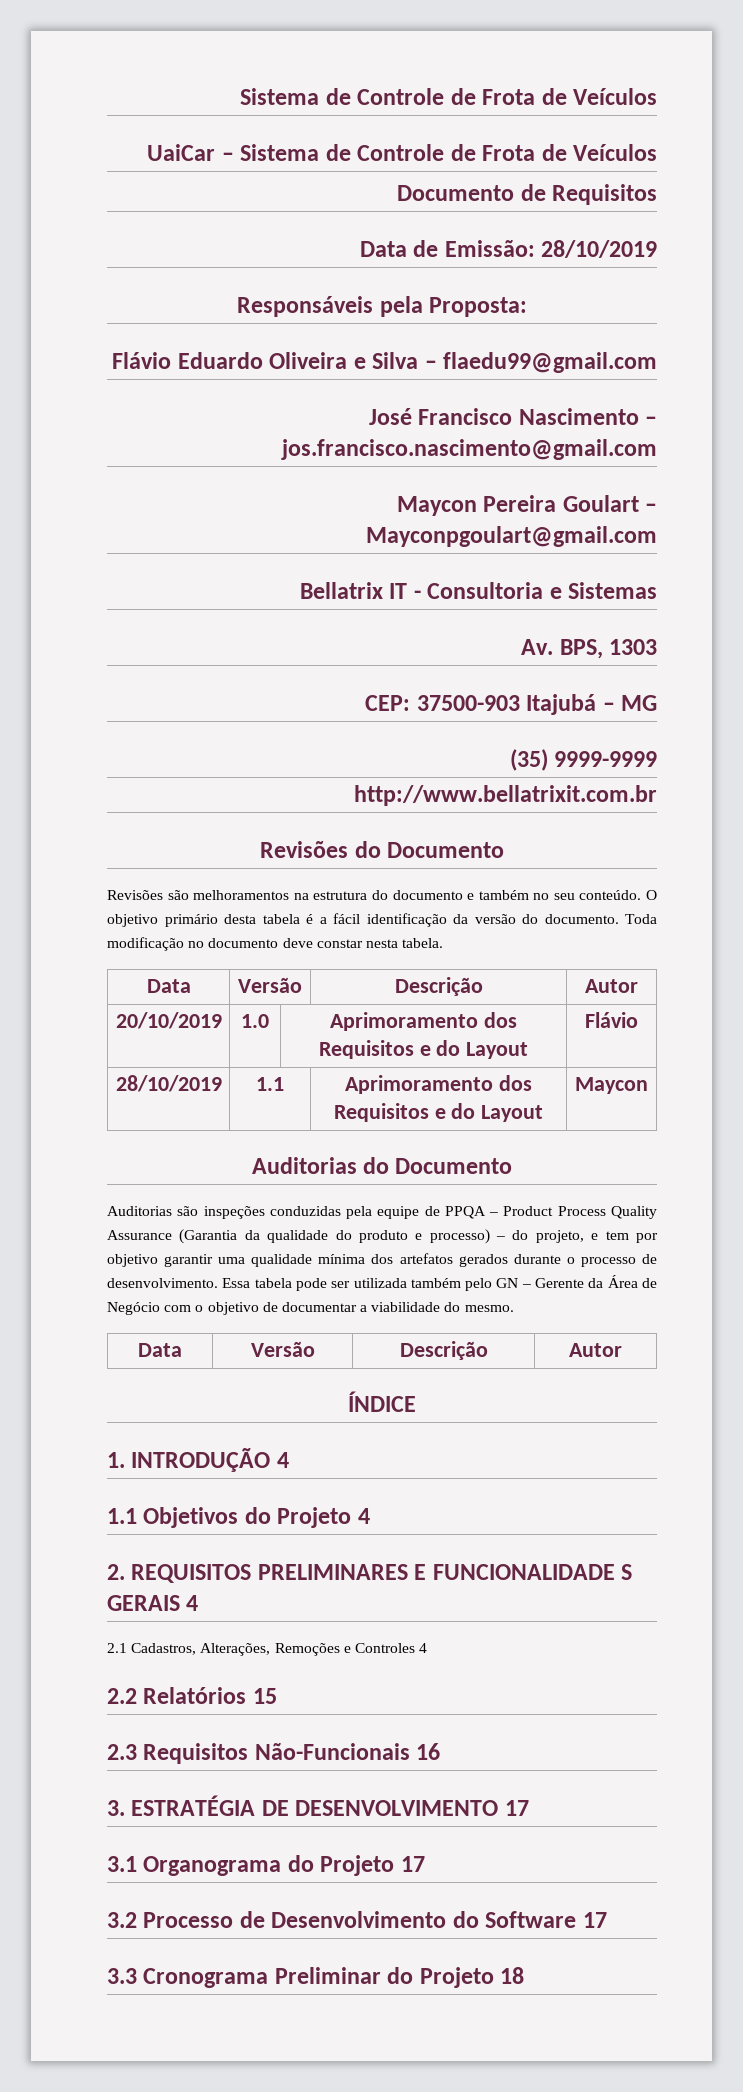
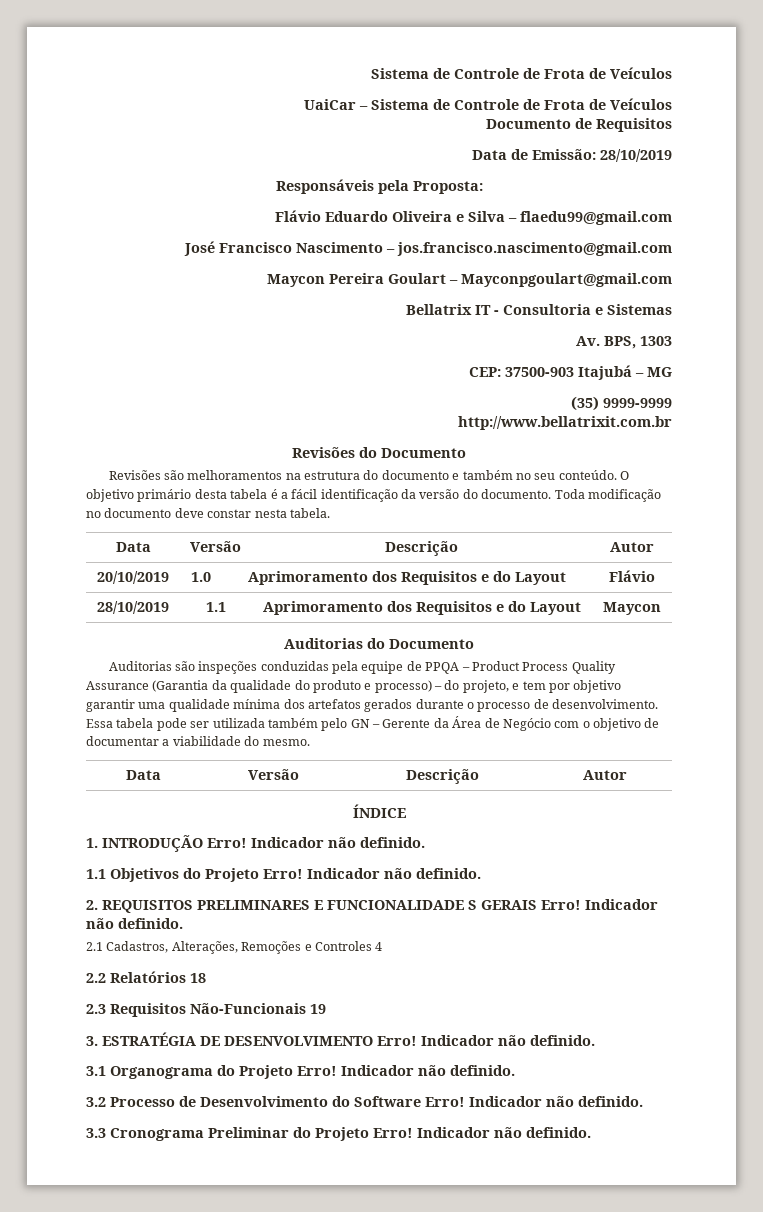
[276,1452,289,1468] 4 -> [207,837,425,848] Erro! Indicador não definido.
[357,1508,370,1524] 4 -> [263,868,481,879] Erro! Indicador não definido.
[186,1595,199,1611] 4 -> [541,899,658,910] [86,918,183,929] Erro! Indicador não definido.
[252,1688,277,1704] 15 -> [190,973,206,983] 18
[416,1743,441,1760] 16 -> [310,1004,326,1014] 19
[504,1800,529,1816] 17 -> [377,1035,595,1046] Erro! Indicador não definido.
[400,1856,425,1872] 17 -> [297,1065,515,1076] Erro! Indicador não definido.
[582,1912,607,1928] 17 -> [425,1096,643,1107] Erro! Indicador não definido.
[500,1967,525,1984] 18 -> [373,1127,591,1138] Erro! Indicador não definido.

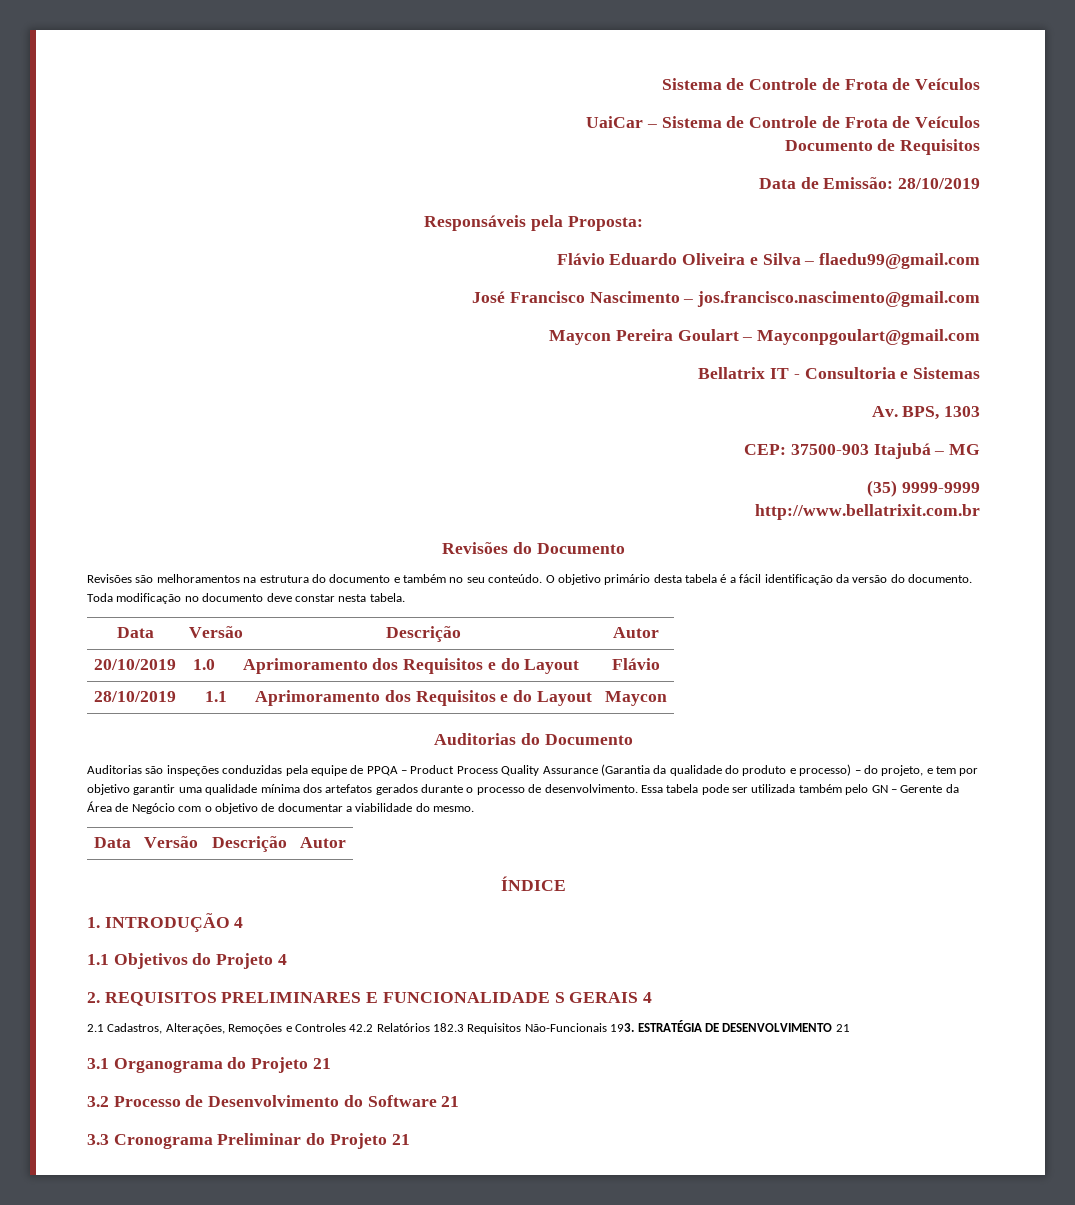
[207,837,425,848] Erro! Indicador não definido. -> [234,917,244,928] 4
[263,868,481,879] Erro! Indicador não definido. -> [277,954,287,965] 4
[541,899,658,910] [86,918,183,929] Erro! Indicador não definido. -> [643,992,653,1003] 4
[375,942,383,951] [86,971,206,983] [86,1003,326,1017] [86,1032,595,1046] 4 // 2.2 Relatórios 18 // 2.3 Requisitos Não-Funcionais 19 // 3. ESTRATÉGIA DE DESENVOLVIMENTO Erro! Indicador não definido. -> [349,1020,850,1034] 42.2 Relatórios 182.3 Requisitos Não-Funcionais 193. ESTRATÉGIA DE DESENVOLVIMENTO 21
[297,1065,515,1076] Erro! Indicador não definido. -> [312,1058,331,1069] 21
[425,1096,643,1107] Erro! Indicador não definido. -> [441,1096,460,1107] 21
[373,1127,591,1138] Erro! Indicador não definido. -> [391,1134,410,1145] 21

